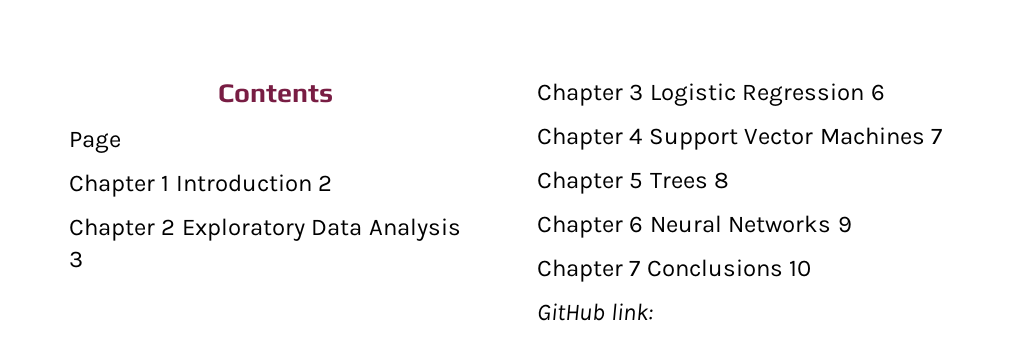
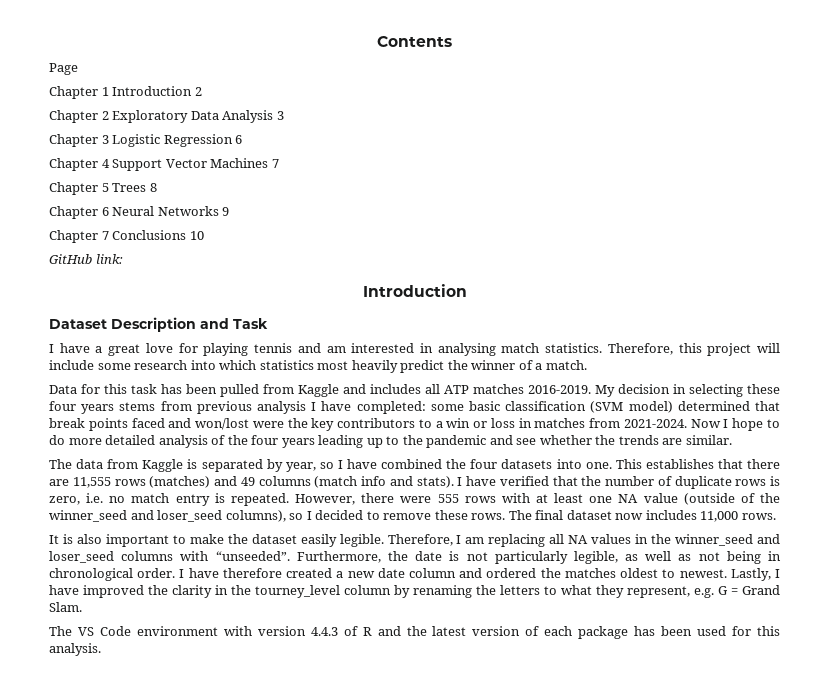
(654, 311) none -> [362,284,467,297] [49,317,268,332] [49,343,780,356] [49,360,587,373] [49,384,780,397] [49,401,781,414] [49,418,781,431] [49,435,732,448] [49,459,781,472] [49,476,780,489] [49,493,780,506] [49,510,776,522] [49,534,781,547] [49,551,781,564] [49,568,780,581] [49,585,780,598] [49,602,82,612] [49,626,781,639] [49,643,101,656] // Introduction // Dataset Description and Task // I have a great love for playing tennis and am interested in analysing match statistics. Therefore, this project will include some research into which statistics most heavily predict the winner of a match. // Data for this task has been pulled from Kaggle and includes all ATP matches 2016-2019. My decision in selecting these four years stems from previous analysis I have completed: some basic classification (SVM model) determined that break points faced and won/lost were the key contributors to a win or loss in matches from 2021-2024. Now I hope to do more detailed analysis of the four years leading up to the pandemic and see whether the trends are similar. // The data from Kaggle is separated by year, so I have combined the four datasets into one. This establishes that there are 11,555 rows (matches) and 49 columns (match info and stats). I have verified that the number of duplicate rows is zero, i.e. no match entry is repeated. However, there were 555 rows with at least one NA value (outside of the winner_seed and loser_seed columns), so I decided to remove these rows. The final dataset now includes 11,000 rows. // It is also important to make the dataset easily legible. Therefore, I am replacing all NA values in the winner_seed and loser_seed columns with “unseeded”. Furthermore, the date is not particularly legible, as well as not being in chronological order. I have therefore created a new date column and ordered the matches oldest to newest. Lastly, I have improved the clarity in the tourney_level column by renaming the letters to what they represent, e.g. G = Grand Slam. // The VS Code environment with version 4.4.3 of R and the latest version of each package has been used for this analysis.

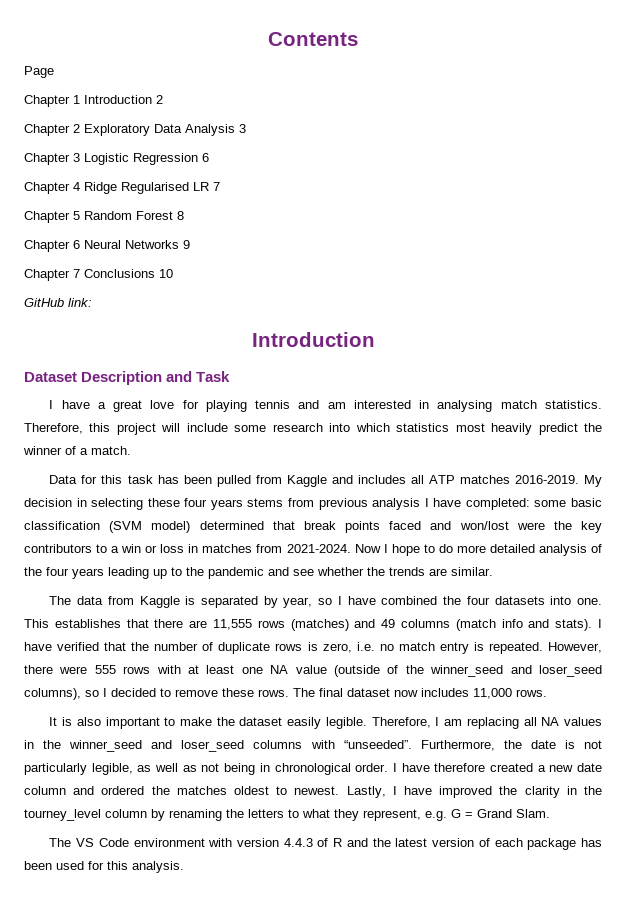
[112,158,269,171] Support Vector Machines -> [84,182,209,194] Ridge Regularised LR
[112,183,147,192] Trees -> [84,211,173,220] Random Forest

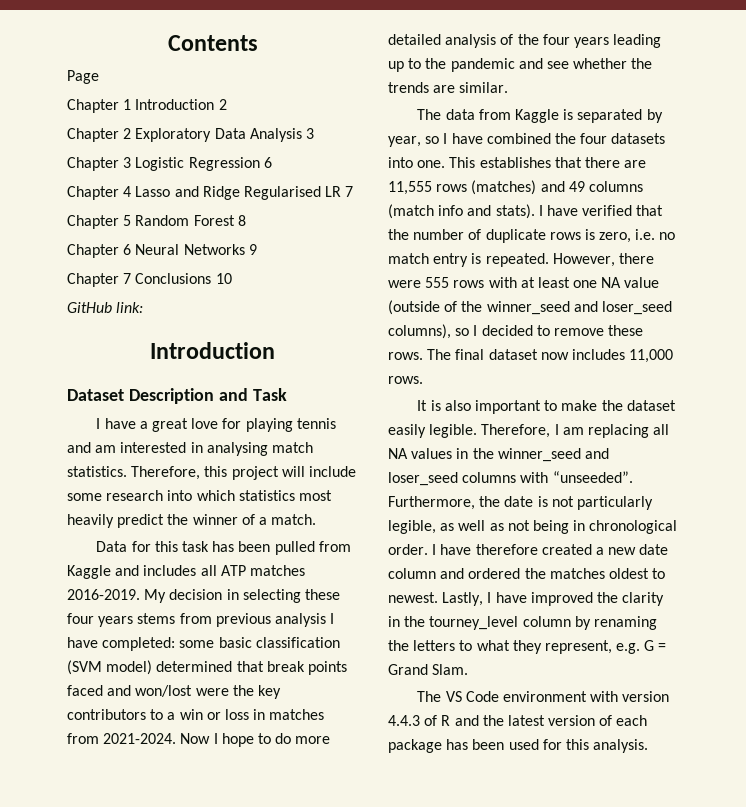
(80, 186) none -> [135,186,199,197] Lasso and

